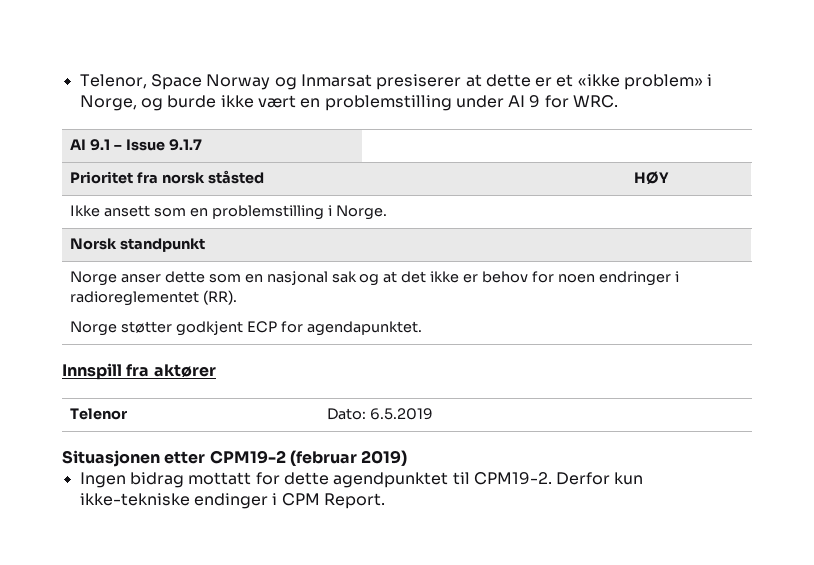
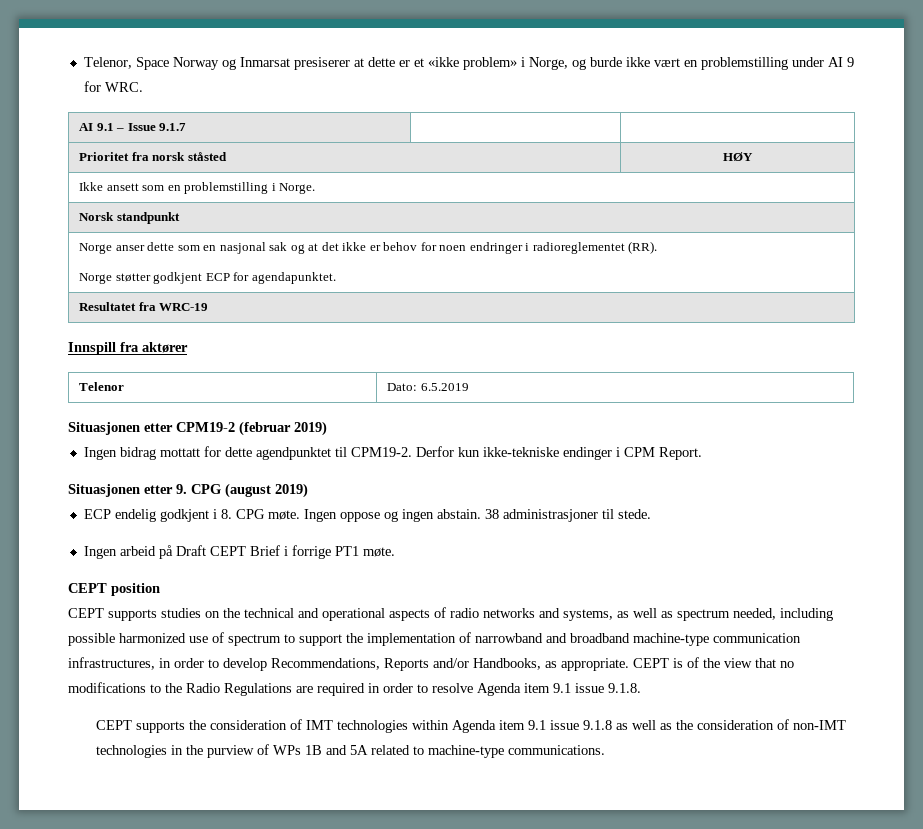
(422, 328) none -> [79,302,209,311] // Resultatet fra WRC-19
(385, 501) none -> [68,483,308,498] [83,509,651,522] [83,545,395,559] [68,583,160,596] [68,607,833,621] [68,632,801,646] [68,657,794,671] [68,682,641,696] [96,719,847,733] [96,744,606,758] // Situasjonen etter 9. CPG (august 2019) // ECP endelig godkjent i 8. CPG møte. Ingen oppose og ingen abstain. 38 administrasjoner til stede. // Ingen arbeid på Draft CEPT Brief i forrige PT1 møte. // CEPT position // CEPT supports studies on the technical and operational aspects of radio networks and systems, as well as spectrum needed, including possible harmonized use of spectrum to support the implementation of narrowband and broadband machine-type communication infrastructures, in order to develop Recommendations, Reports and/or Handbooks, as appropriate. CEPT is of the view that no modifications to the Radio Regulations are required in order to resolve Agenda item 9.1 issue 9.1.8. // CEPT supports the consideration of IMT technologies within Agenda item 9.1 issue 9.1.8 as well as the consideration of non-IMT technologies in the purview of WPs 1B and 5A related to machine-type communications.

